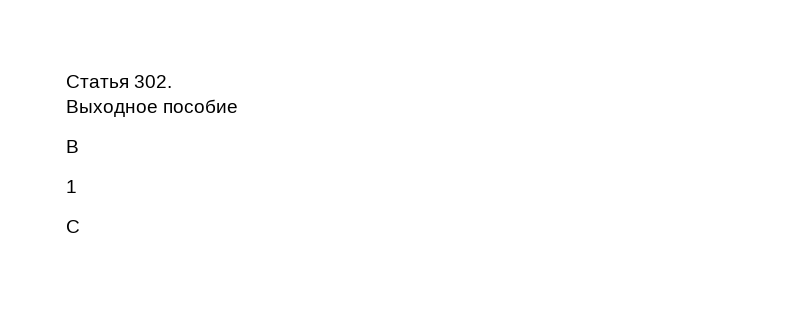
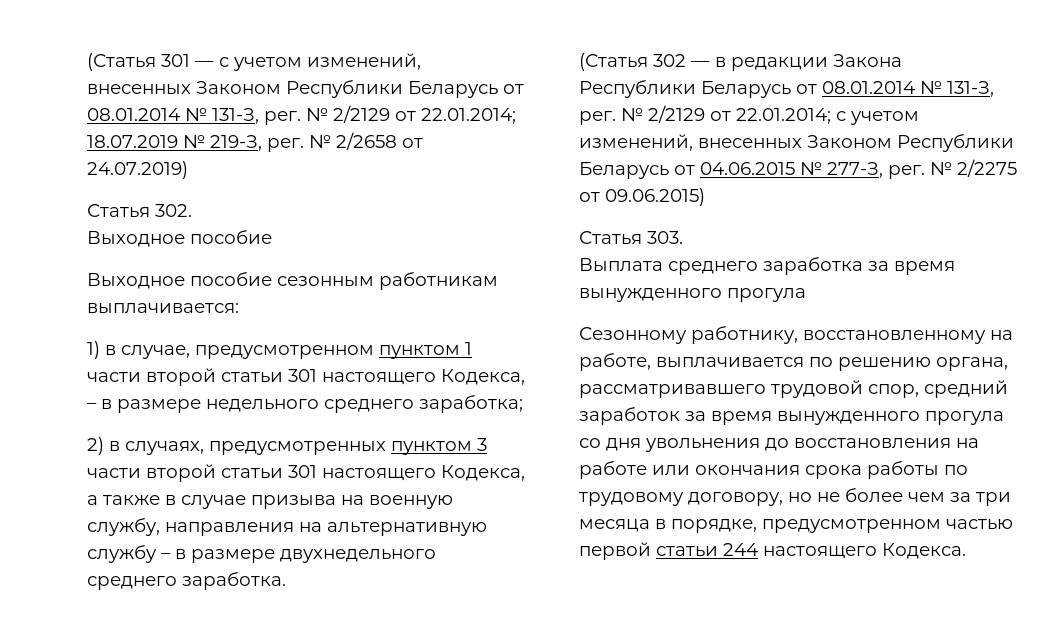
[66,75,173,88] [66,99,239,117] [66,140,79,153] [66,180,77,193] [66,220,80,233] Статья 302. // Выходное пособие // В // 1 // С -> [87,53,421,71] [87,80,524,98] [87,105,516,125] [87,132,423,152] [87,161,188,179] [87,204,192,218] [87,230,272,247] [87,272,498,290] [87,303,239,314] [87,341,472,359] [87,368,525,386] [87,395,523,413] [87,437,487,455] [87,464,525,482] [87,495,453,509] [87,518,487,536] [87,545,436,563] [87,572,286,590] [579,53,902,71] [579,80,994,98] [579,105,919,125] [579,134,1014,152] [579,159,1017,179] [579,188,705,206] [579,231,683,245] [579,257,955,275] [579,288,806,302] [579,326,1013,344] [579,353,1008,371] [579,380,1008,398] [579,407,1004,425] [579,438,979,452] [579,461,968,479] [579,488,1011,506] [579,519,1013,533] [579,542,966,560] (Статья 301 — с учетом изменений, внесенных Законом Республики Беларусь от 08.01.2014 № 131-З, рег. № 2/2129 от 22.01.2014; 18.07.2019 № 219-З, рег. № 2/2658 от 24.07.2019) // Статья 302. // Выходное пособие // Выходное пособие сезонным работникам выплачивается: // 1) в случае, предусмотренном пунктом 1 части второй статьи 301 настоящего Кодекса, – в размере недельного среднего заработка; // 2) в случаях, предусмотренных пунктом 3 части второй статьи 301 настоящего Кодекса, а также в случае призыва на военную службу, направления на альтернативную службу – в размере двухнедельного среднего заработка. // (Статья 302 — в редакции Закона Республики Беларусь от 08.01.2014 № 131-З, рег. № 2/2129 от 22.01.2014; с учетом изменений, внесенных Законом Республики Беларусь от 04.06.2015 № 277-З, рег. № 2/2275 от 09.06.2015) // Статья 303. // Выплата среднего заработка за время вынужденного прогула // Сезонному работнику, восстановленному на работе, выплачивается по решению органа, рассматривавшего трудовой спор, средний заработок за время вынужденного прогула со дня увольнения до восстановления на работе или окончания срока работы по трудовому договору, но не более чем за три месяца в порядке, предусмотренном частью первой статьи 244 настоящего Кодекса.

